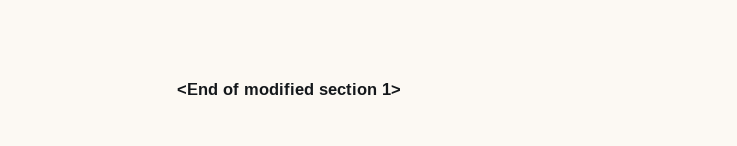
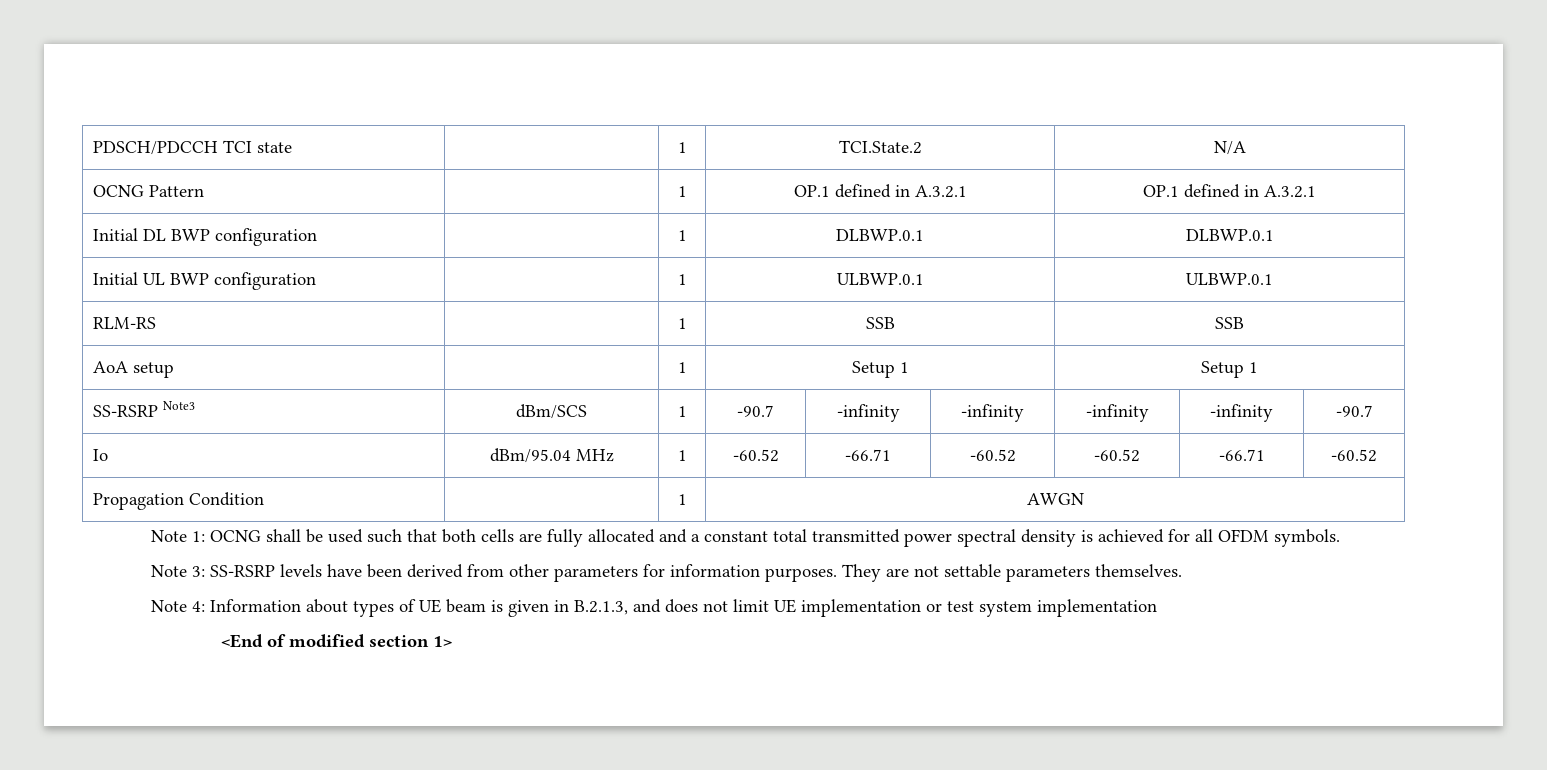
(176, 89) none -> [93,140,293,155] [677,142,687,153] [838,140,922,154] [1213,141,1246,155] [93,185,205,197] [677,186,687,197] [793,184,967,198] [1143,184,1316,198] [93,228,318,246] [677,230,687,241] [836,229,924,241] [1185,229,1274,241] [93,272,317,290] [677,274,687,285] [836,273,924,285] [1186,273,1273,285] [93,317,157,329] [677,318,687,329] [865,317,895,329] [1215,317,1244,329] [93,361,175,378] [677,362,687,373] [851,361,909,378] [1201,361,1258,378] [93,401,196,417] [516,404,587,419] [677,406,687,417] [737,405,774,417] [836,404,900,422] [961,404,1024,422] [1085,404,1149,422] [1210,404,1273,422] [1335,405,1373,417] [93,449,109,461] [489,448,614,463] [677,450,687,461] [732,449,779,462] [845,449,891,461] [969,449,1016,462] [1094,449,1140,462] [1218,449,1265,461] [1331,449,1377,462] [93,492,265,510] [677,494,687,505] [1026,493,1084,505] [151,529,1341,547] [151,564,1183,582] [151,599,1158,617] PDSCH/PDCCH TCI state | | 1 | TCI.State.2 | N/A // OCNG Pattern | | 1 | OP.1 defined in A.3.2.1 | OP.1 defined in A.3.2.1 // Initial DL BWP configuration | | 1 | DLBWP.0.1 | DLBWP.0.1 // Initial UL BWP configuration | | 1 | ULBWP.0.1 | ULBWP.0.1 // RLM-RS | | 1 | SSB | SSB // AoA setup | | 1 | Setup 1 | Setup 1 // SS-RSRP Note3 | dBm/SCS | 1 | -90.7 | -infinity | -infinity | -infinity | -infinity | -90.7 // Io | dBm/95.04 MHz | 1 | -60.52 | -66.71 | -60.52 | -60.52 | -66.71 | -60.52 // Propagation Condition | | 1 | AWGN // Note 1: OCNG shall be used such that both cells are fully allocated and a constant total transmitted power spectral density is achieved for all OFDM symbols. // Note 3: SS-RSRP levels have been derived from other parameters for information purposes. They are not settable parameters themselves. // Note 4: Information about types of UE beam is given in B.2.1.3, and does not limit UE implementation or test system implementation //

